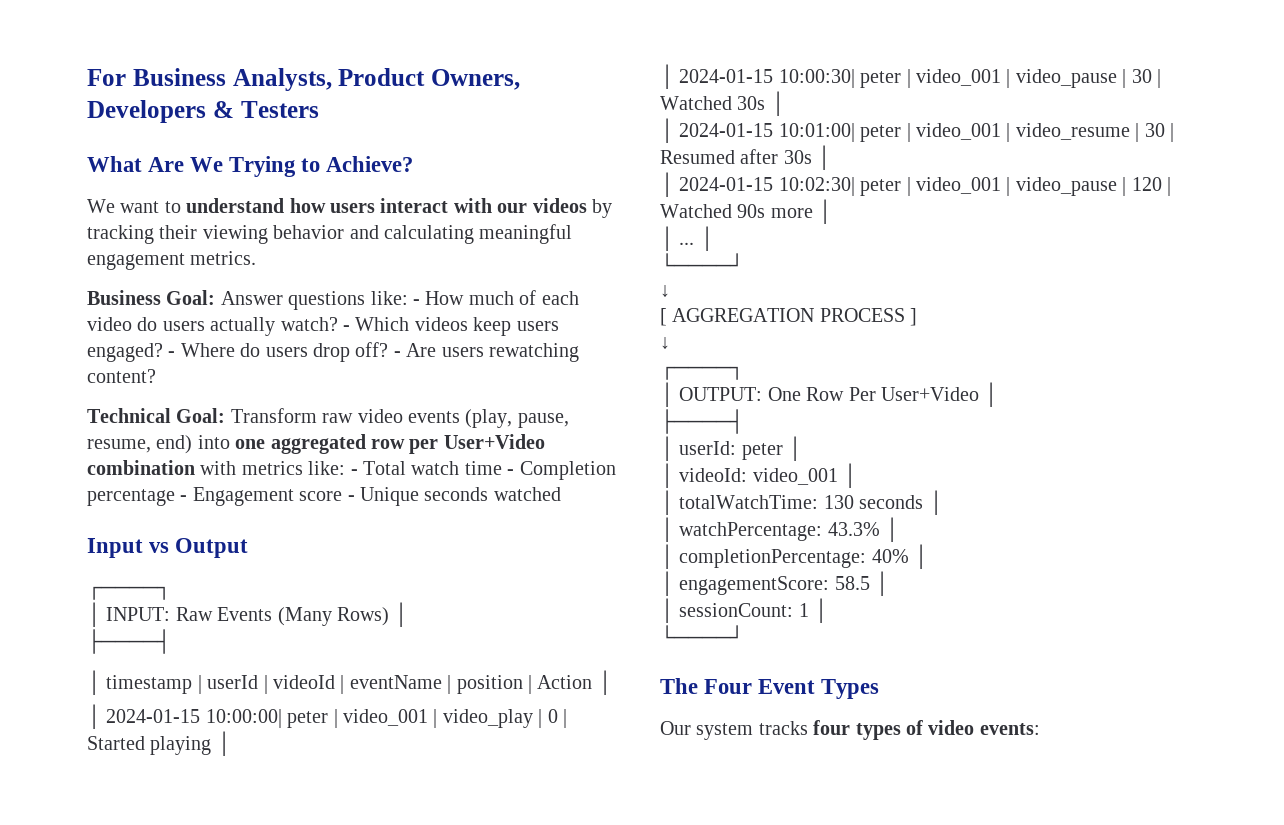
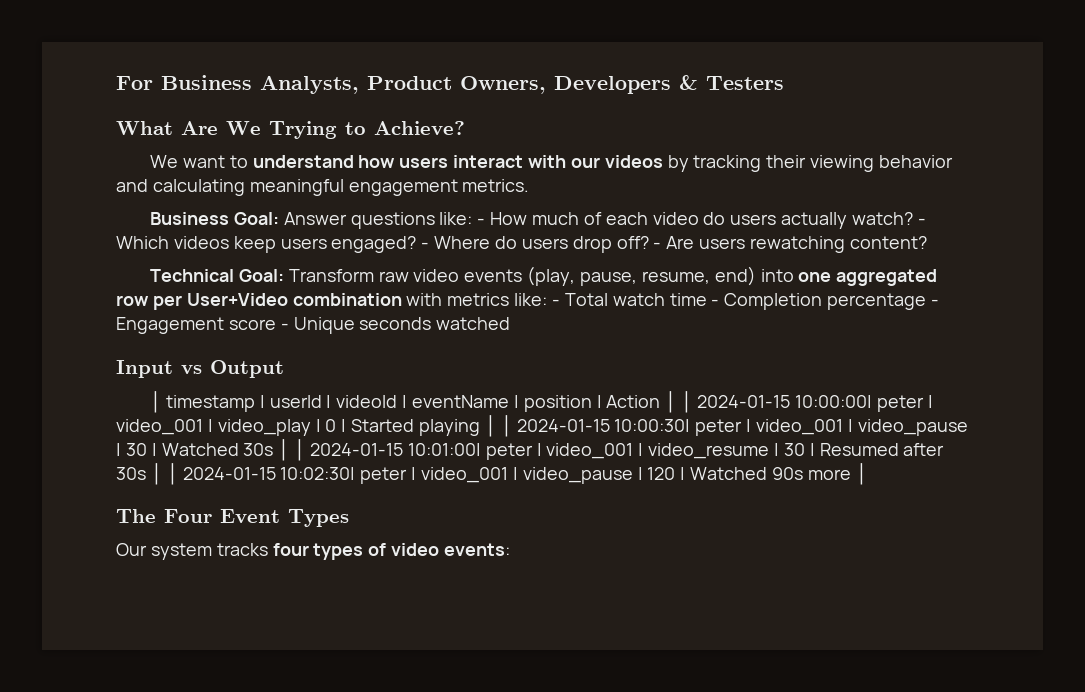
[87,586,171,600] [87,602,409,627] [87,629,171,654] // ┌────┐ // │ INPUT: Raw Events (Many Rows) │ // ├────┤ -> (284, 369) none
(612, 682) // -> (677, 402) none
(231, 743) // -> (496, 426) none
(785, 103) // -> (290, 450) none
(832, 157) // -> (162, 474) none
[660,226,714,251] [660,253,744,272] [660,285,670,297] [660,308,918,326] [660,337,670,349] [660,366,744,380] [660,382,999,407] [660,409,744,434] [660,436,803,461] [660,463,858,488] [660,490,943,515] [660,517,900,542] [660,544,929,569] [660,571,890,596] [660,598,829,623] [660,625,744,644] // │ ... │ // └────┘ // ↓ // [ AGGREGATION PROCESS ] // ↓ // ┌────┐ // │ OUTPUT: One Row Per User+Video │ // ├────┤ // │ userId: peter │ // │ videoId: video_001 │ // │ totalWatchTime: 130 seconds │ // │ watchPercentage: 43.3% │ // │ completionPercentage: 40% │ // │ engagementScore: 58.5 │ // │ sessionCount: 1 │ // └────┘ -> (867, 474) none

